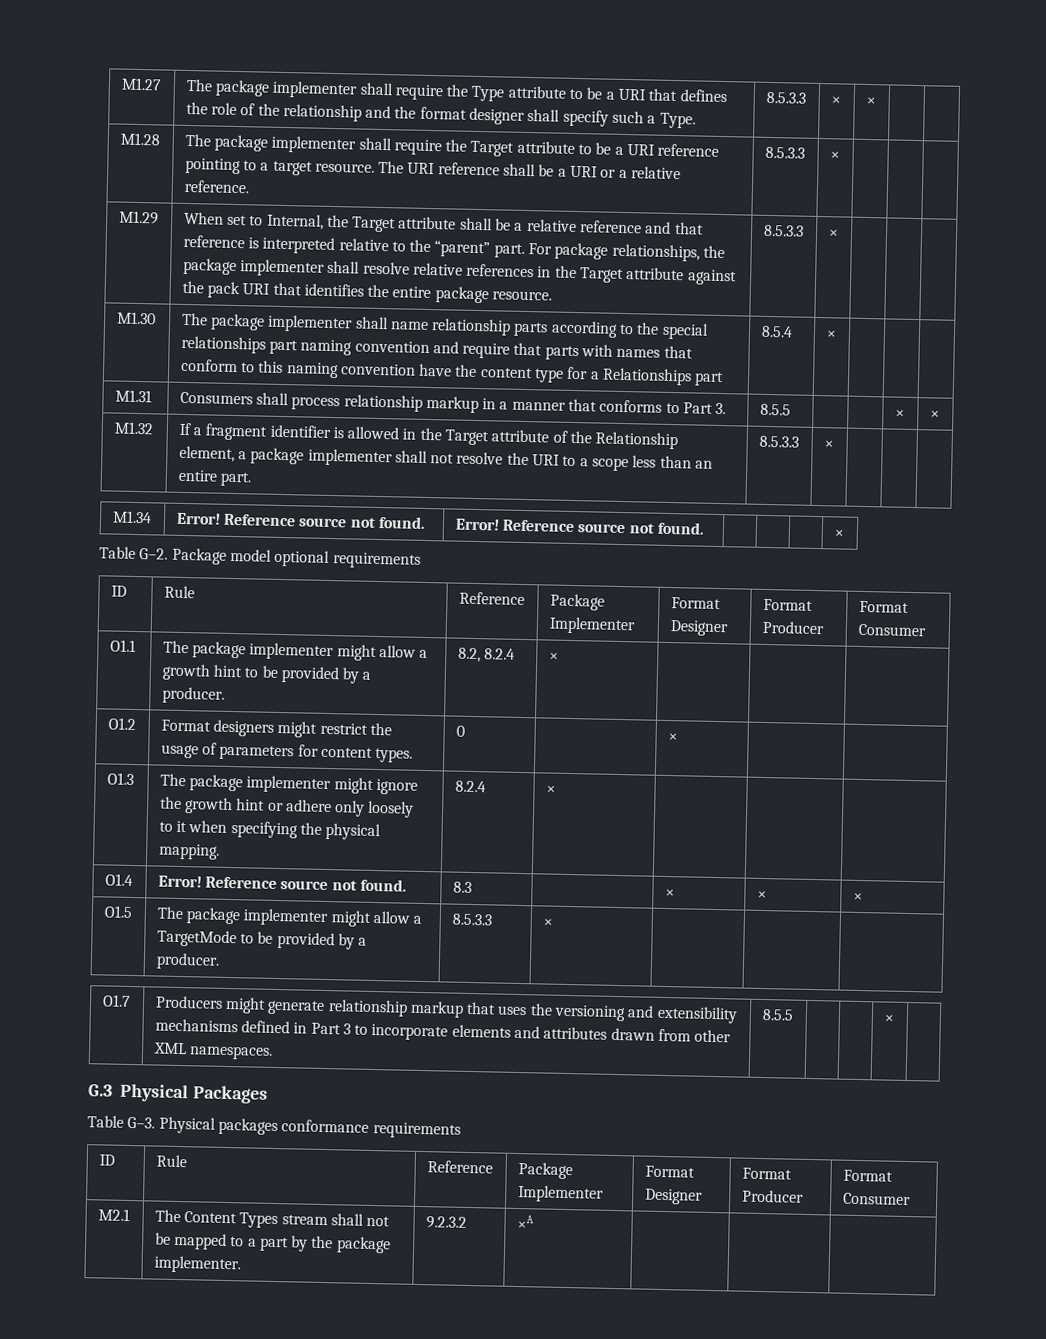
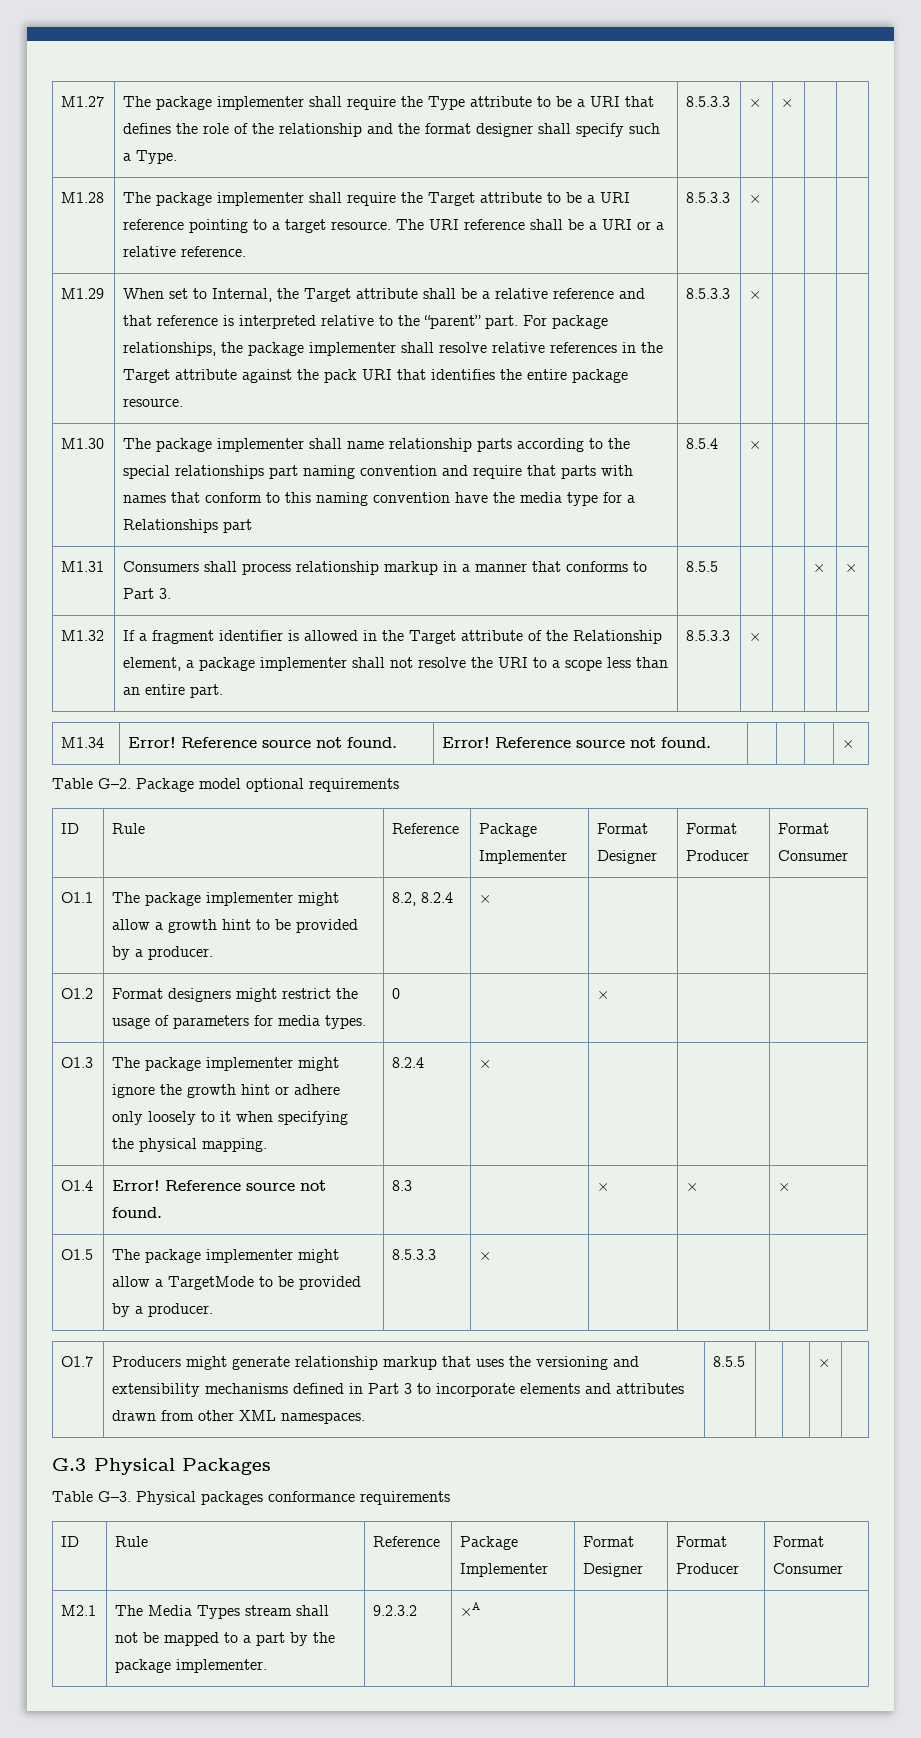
[480,367,533,379] content -> [520,492,563,503] media
[320,746,373,758] content -> [278,1015,321,1026] media
[183,1211,237,1224] Content -> [148,1605,193,1616] Media

